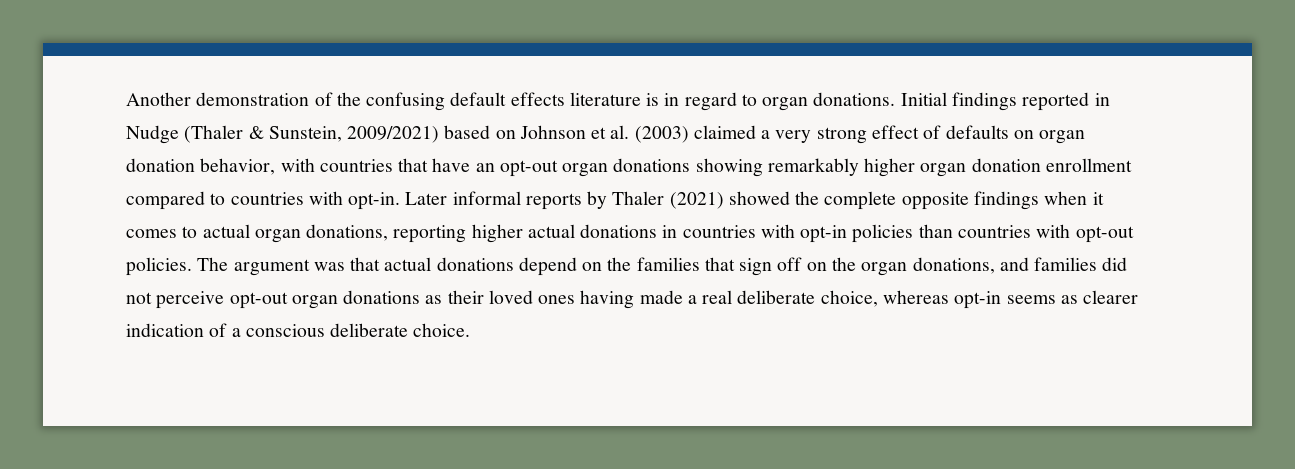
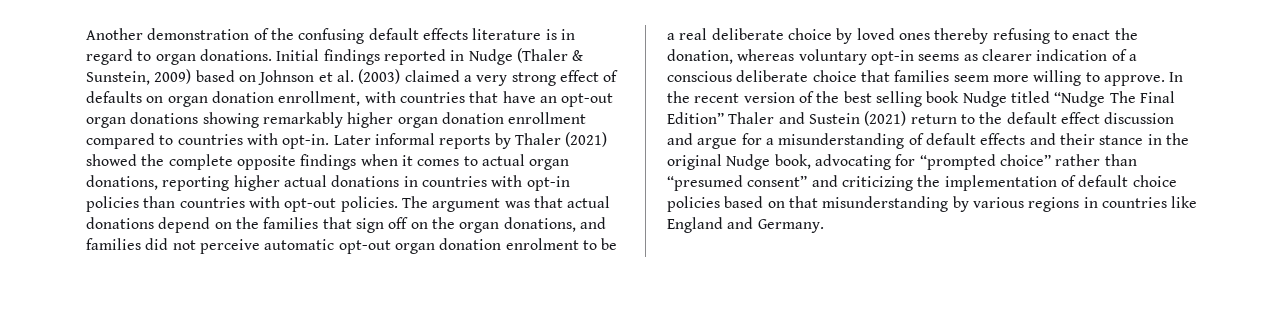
[347,126,440,143] 2009/2021) -> [154,69,192,84] 2009)
[200,158,276,175] behavior, -> [278,91,361,106] enrollment,
[229,290,949,309] opt-out organ donations as their loved ones having made a real deliberate choice, whereas -> [264,238,618,254] [667,28,1138,44] [667,49,867,65] automatic opt-out organ donation enrolment to be a real deliberate choice by loved ones thereby refusing to enact the donation, whereas voluntary
[413,323,471,337] choice. -> [812,70,1184,86] [667,91,1175,107] [667,111,1175,126] [667,133,1189,149] [667,154,1137,170] [667,175,1177,191] [667,196,1198,212] [667,217,824,233] choice that families seem more willing to approve. In the recent version of the best selling book Nudge titled “Nudge The Final Edition” Thaler and Sustein (2021) return to the default effect discussion and argue for a misunderstanding of default effects and their stance in the original Nudge book, advocating for “prompted choice” rather than “presumed consent” and criticizing the implementation of default choice policies based on that misunderstanding by various regions in countries like England and Germany.

